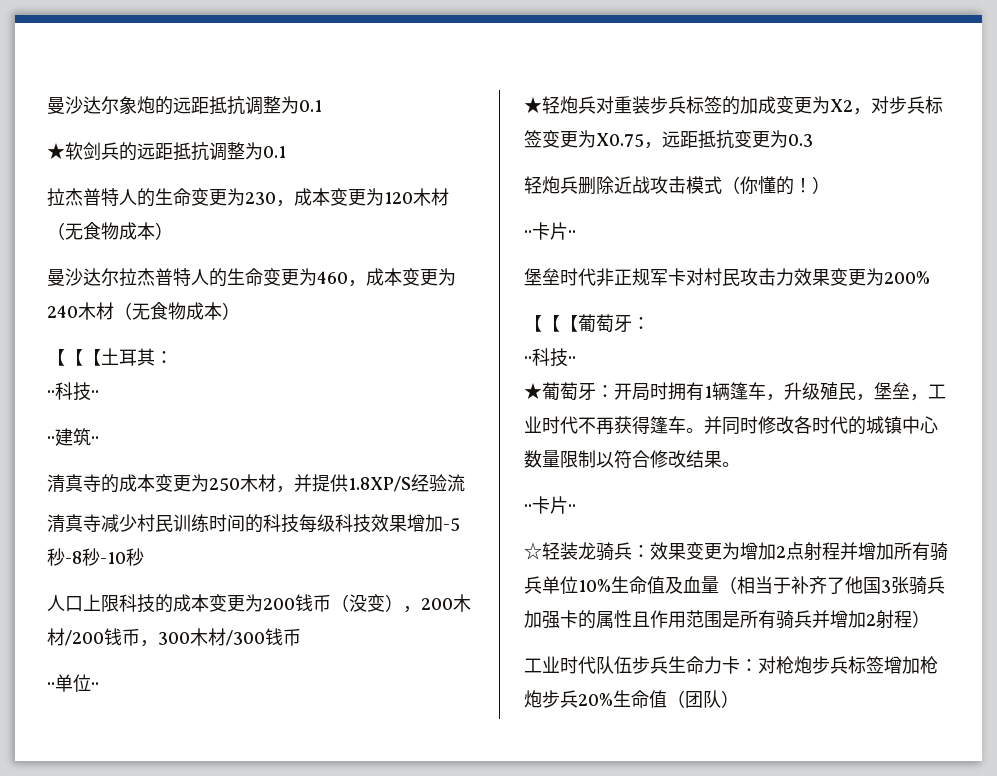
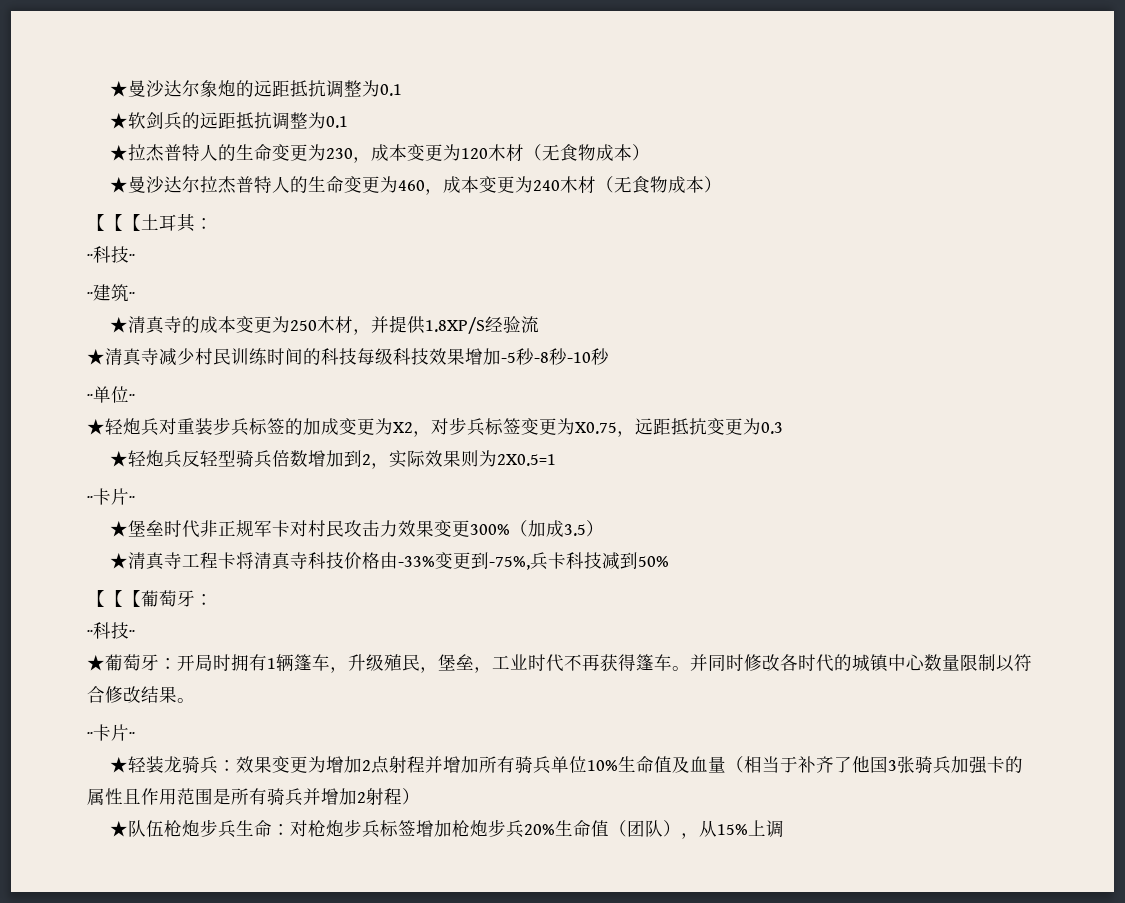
(47, 105) none -> [110,81,129,97] ★
(286, 152) none -> [110,145,129,161] ★
(173, 231) none -> [110,177,129,193] ★
(99, 440) none -> [110,317,129,333] ★
(465, 483) none -> [87,349,105,365] ★
[47,594,471,613] [47,628,301,647] // 人口上限科技的成本变更为200钱币（没变），200木材/200钱币，300木材/300钱币 -> (609, 356) none
[524,176,830,195] [524,222,576,240] 轻炮兵删除近战攻击模式（你懂的！） // ··卡片·· // -> [110,450,557,469] [87,488,135,505] [110,521,129,537] ★轻炮兵反轻型骑兵倍数增加到2，实际效果则为2X0.5=1 // ··卡片·· // ★
[866,268,930,286] 为200% -> [470,520,605,537] [110,552,670,570] 300%（加成3.5） // ★清真寺工程卡将清真寺科技价格由-33%变更到-75%,兵卡科技减到50%
[524,542,542,560] ☆ -> [110,757,129,773] ★
[524,656,632,674] 工业时代队伍 -> [110,820,201,837] ★队伍枪炮
[704,656,740,674] 力卡 -> (273, 828) none
(739, 699) none -> [681,820,785,839] ，从15%上调

